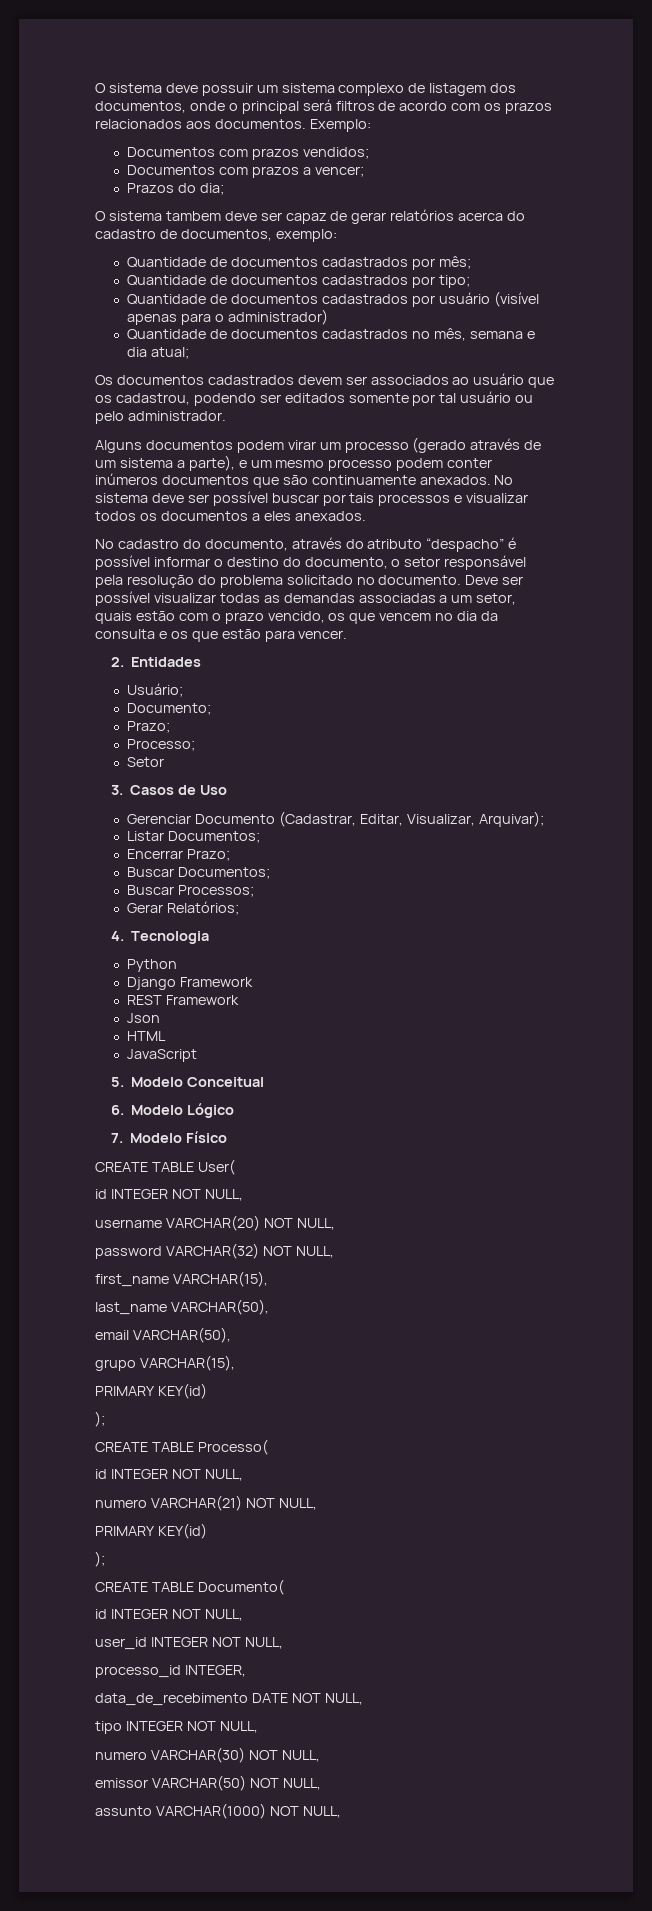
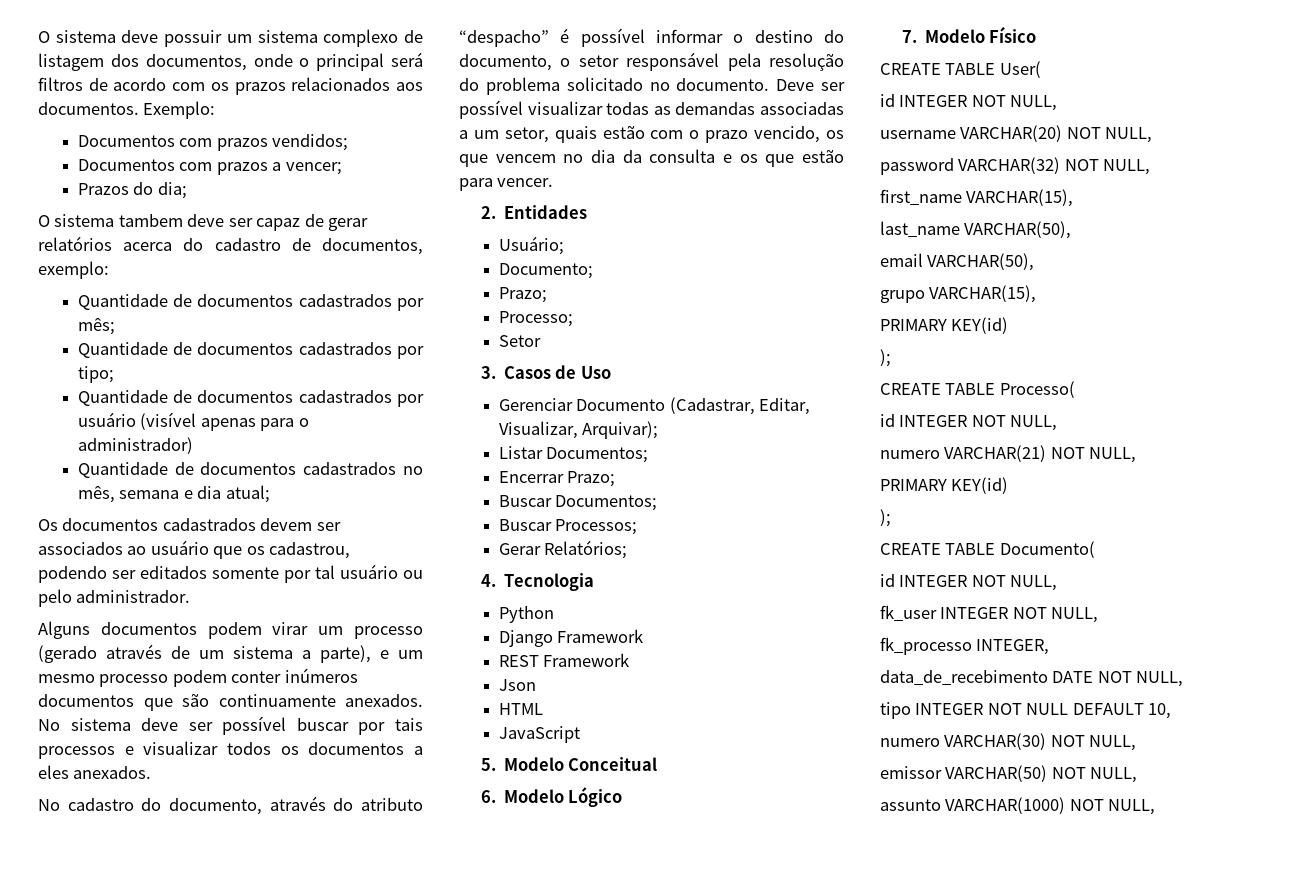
[95,1637,283,1650] [95,1665,181,1678] user_id INTEGER NOT NULL, // processo_id -> [880,605,1099,623] [880,637,972,655] fk_user INTEGER NOT NULL, // fk_processo
[219,1721,258,1733] NULL, -> [1026,703,1172,719] NULL DEFAULT 10,

